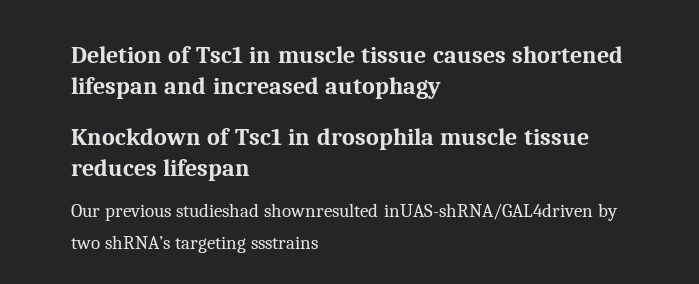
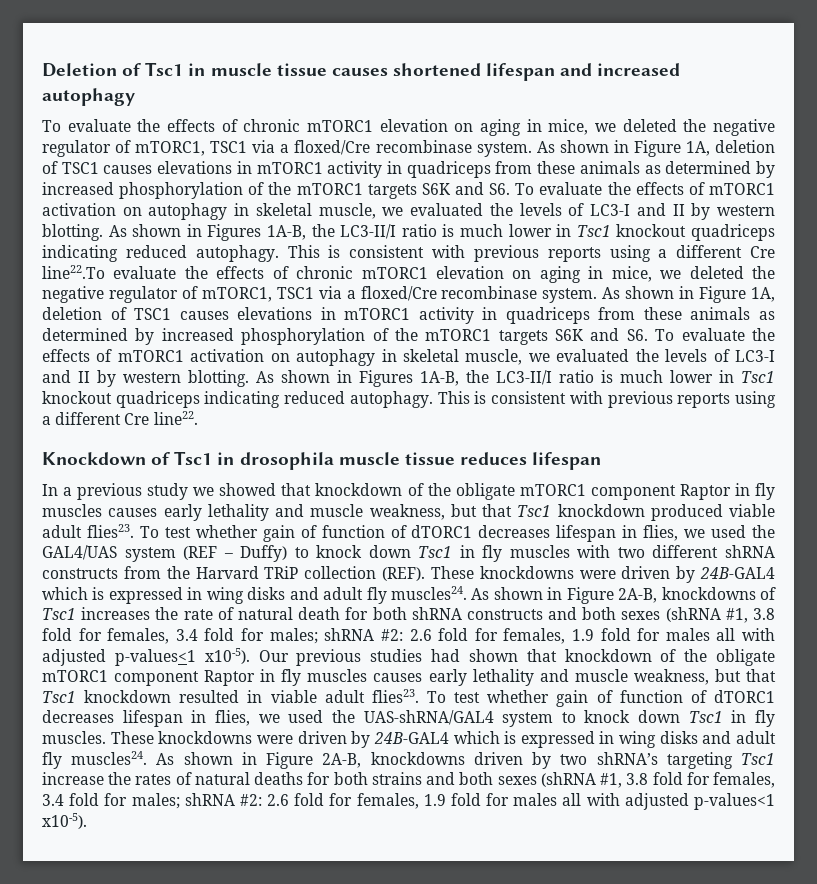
(442, 88) none -> [42,119,775,136] [42,140,775,157] [42,161,775,178] [42,182,775,199] [42,203,776,220] [42,224,776,241] [42,245,775,262] [42,265,776,283] [42,286,776,303] [42,307,776,324] [42,328,775,345] [42,349,776,366] [42,370,775,387] [42,391,777,408] [42,411,198,425] // To evaluate the effects of chronic mTORC1 elevation on aging in mice, we deleted the negative regulator of mTORC1, TSC1 via a floxed/Cre recombinase system. As shown in Figure 1A, deletion of TSC1 causes elevations in mTORC1 activity in quadriceps from these animals as determined by increased phosphorylation of the mTORC1 targets S6K and S6. To evaluate the effects of mTORC1 activation on autophagy in skeletal muscle, we evaluated the levels of LC3-I and II by western blotting. As shown in Figures 1A-B, the LC3-II/I ratio is much lower in Tsc1 knockout quadriceps indicating reduced autophagy. This is consistent with previous reports using a different Cre line22.To evaluate the effects of chronic mTORC1 elevation on aging in mice, we deleted the negative regulator of mTORC1, TSC1 via a floxed/Cre recombinase system. As shown in Figure 1A, deletion of TSC1 causes elevations in mTORC1 activity in quadriceps from these animals as determined by increased phosphorylation of the mTORC1 targets S6K and S6. To evaluate the effects of mTORC1 activation on autophagy in skeletal muscle, we evaluated the levels of LC3-I and II by western blotting. As shown in Figures 1A-B, the LC3-II/I ratio is much lower in Tsc1 knockout quadriceps indicating reduced autophagy. This is consistent with previous reports using a different Cre line22.
[71,203,618,221] [71,235,319,253] Our previous studieshad shownresulted inUAS-shRNA/GAL4driven by two shRNA’s targeting ssstrains -> [42,483,776,500] [42,504,775,521] [42,524,775,542] [42,545,775,562] [42,566,776,583] [42,586,776,604] [42,607,775,623] [42,628,775,644] [42,648,776,666] [42,669,777,686] [42,689,775,707] [42,710,775,727] [42,731,776,748] [42,751,776,769] [42,772,776,788] [42,793,775,810] [42,813,87,829] In a previous study we showed that knockdown of the obligate mTORC1 component Raptor in fly muscles causes early lethality and muscle weakness, but that Tsc1 knockdown produced viable adult flies23. To test whether gain of function of dTORC1 decreases lifespan in flies, we used the GAL4/UAS system (REF – Duffy) to knock down Tsc1 in fly muscles with two different shRNA constructs from the Harvard TRiP collection (REF). These knockdowns were driven by 24B-GAL4 which is expressed in wing disks and adult fly muscles24. As shown in Figure 2A-B, knockdowns of Tsc1 increases the rate of natural death for both shRNA constructs and both sexes (shRNA #1, 3.8 fold for females, 3.4 fold for males; shRNA #2: 2.6 fold for females, 1.9 fold for males all with adjusted p-values<1 x10-5). Our previous studies had shown that knockdown of the obligate mTORC1 component Raptor in fly muscles causes early lethality and muscle weakness, but that Tsc1 knockdown resulted in viable adult flies23. To test whether gain of function of dTORC1 decreases lifespan in flies, we used the UAS-shRNA/GAL4 system to knock down Tsc1 in fly muscles. These knockdowns were driven by 24B-GAL4 which is expressed in wing disks and adult fly muscles24. As shown in Figure 2A-B, knockdowns driven by two shRNA’s targeting Tsc1 increase the rates of natural deaths for both strains and both sexes (shRNA #1, 3.8 fold for females, 3.4 fold for males; shRNA #2: 2.6 fold for females, 1.9 fold for males all with adjusted p-values<1 x10-5).

